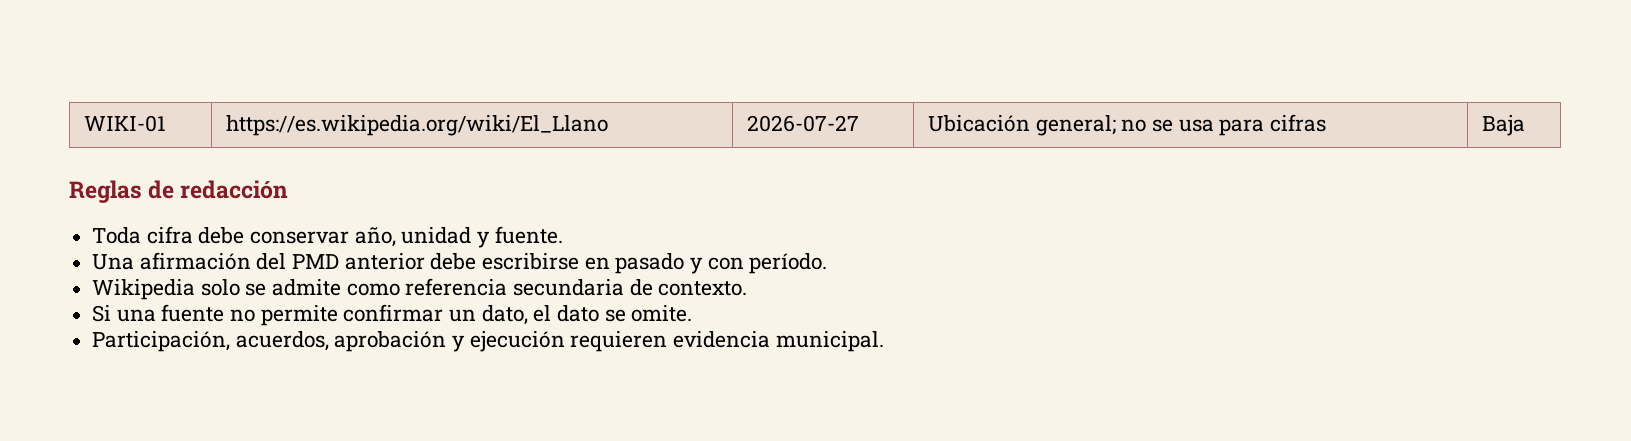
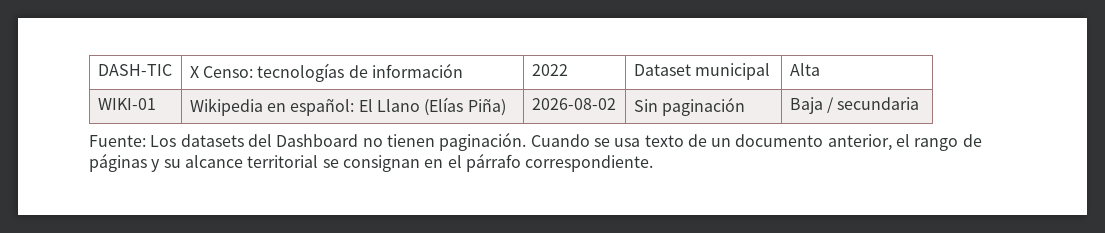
[83,115,166,132] [225,115,608,136] [746,115,859,132] [927,114,1326,136] [1481,115,1525,136] [69,180,289,203] [92,226,563,248] [92,252,828,274] [92,278,748,300] [92,304,693,326] [92,331,884,352] WIKI-01 | https://es.wikipedia.org/wiki/El_Llano | 2026-07-27 | Ubicación general; no se usa para cifras | Baja // Reglas de redacción // Toda cifra debe conservar año, unidad y fuente. // Una afirmación del PMD anterior debe escribirse en pasado y con período. // Wikipedia solo se admite como referencia secundaria de contexto. // Si una fuente no permite confirmar un dato, el dato se omite. // Participación, acuerdos, aprobación y ejecución requieren evidencia municipal. -> [97,64,172,76] [189,63,463,82] [531,64,568,76] [633,63,770,80] [789,63,820,76] [97,98,156,110] [189,97,506,116] [531,98,616,110] [633,97,745,116] [789,97,920,114] [89,132,982,151] [89,153,654,172] DASH-TIC | X Censo: tecnologías de información | 2022 | Dataset municipal | Alta // WIKI-01 | Wikipedia en español: El Llano (Elías Piña) | 2026-08-02 | Sin paginación | Baja / secundaria // Fuente: Los datasets del Dashboard no tienen paginación. Cuando se usa texto de un documento anterior, el rango de páginas y su alcance territorial se consignan en el párrafo correspondiente.

